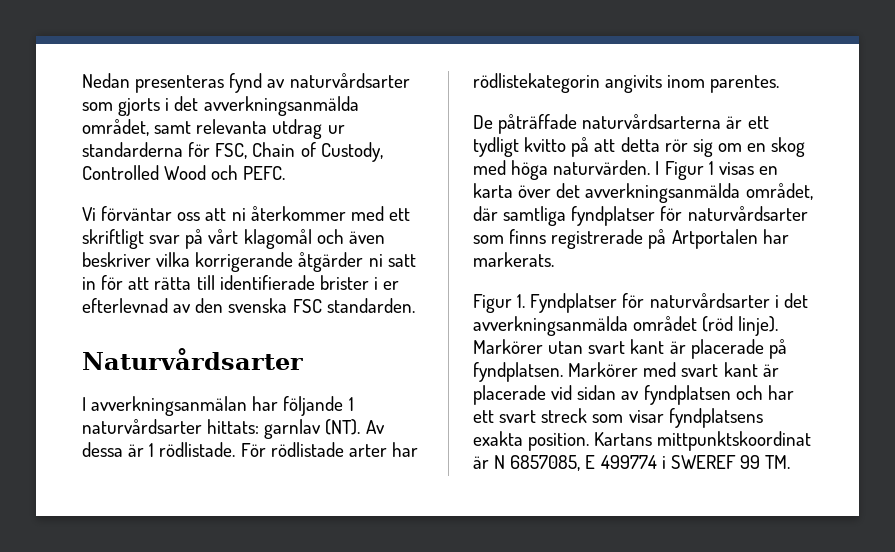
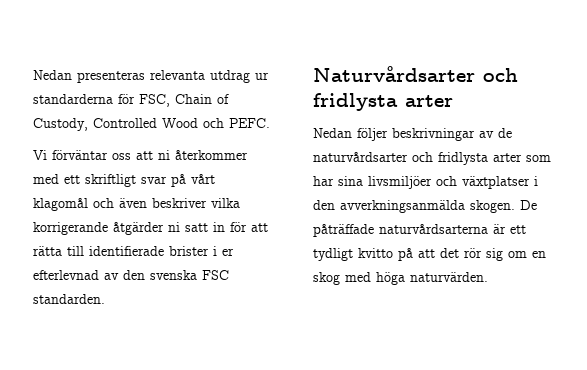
[229,73,410,93] [82,96,359,116] [82,119,192,136] fynd av naturvårdsarter som gjorts i det avverkningsanmälda området, samt -> (145, 77) none
[82,396,354,416] [82,419,385,439] [82,442,418,457] [473,73,780,93] // I avverkningsanmälan har följande 1 naturvårdsarter hittats: garnlav (NT). Av dessa är 1 rödlistade. För rödlistade arter har rödlistekategorin angivits inom parentes. // -> [483,68,518,82] [313,93,453,111] [313,128,512,141] [313,152,551,165] [313,176,538,189] [313,200,515,213] och fridlysta arter // Nedan följer beskrivningar av de naturvårdsarter och fridlysta arter som har sina livsmiljöer och växtplatser i den avverkningsanmälda skogen.
[620,137,660,152] detta -> [440,248,459,258] det
[655,161,778,180] [473,183,813,203] [473,206,808,226] [473,229,789,249] [473,252,554,267] [473,293,808,313] [473,316,779,336] [473,339,787,359] [473,362,779,382] [473,385,794,405] [473,408,763,428] [473,431,812,451] [473,455,791,471] I Figur 1 visas en karta över det avverkningsanmälda området, där samtliga fyndplatser för naturvårdsarter som finns registrerade på Artportalen har markerats. // Figur 1. Fyndplatser för naturvårdsarter i det avverkningsanmälda området (röd linje). Markörer utan svart kant är placerade på fyndplatsen. Markörer med svart kant är placerade vid sidan av fyndplatsen och har ett svart streck som visar fyndplatsens exakta position. Kartans mittpunktskoordinat är N 6857085, E 499774 i SWEREF 99 TM. -> (488, 277) none

